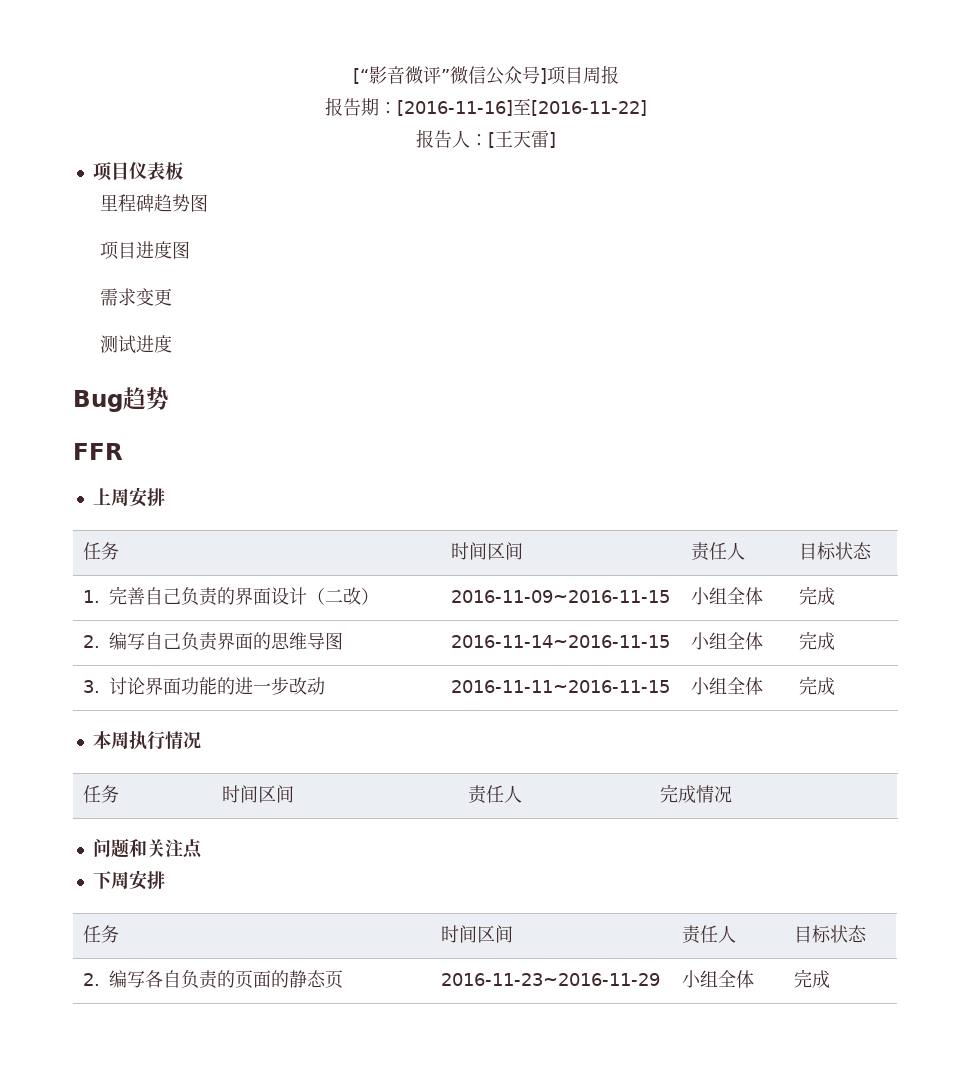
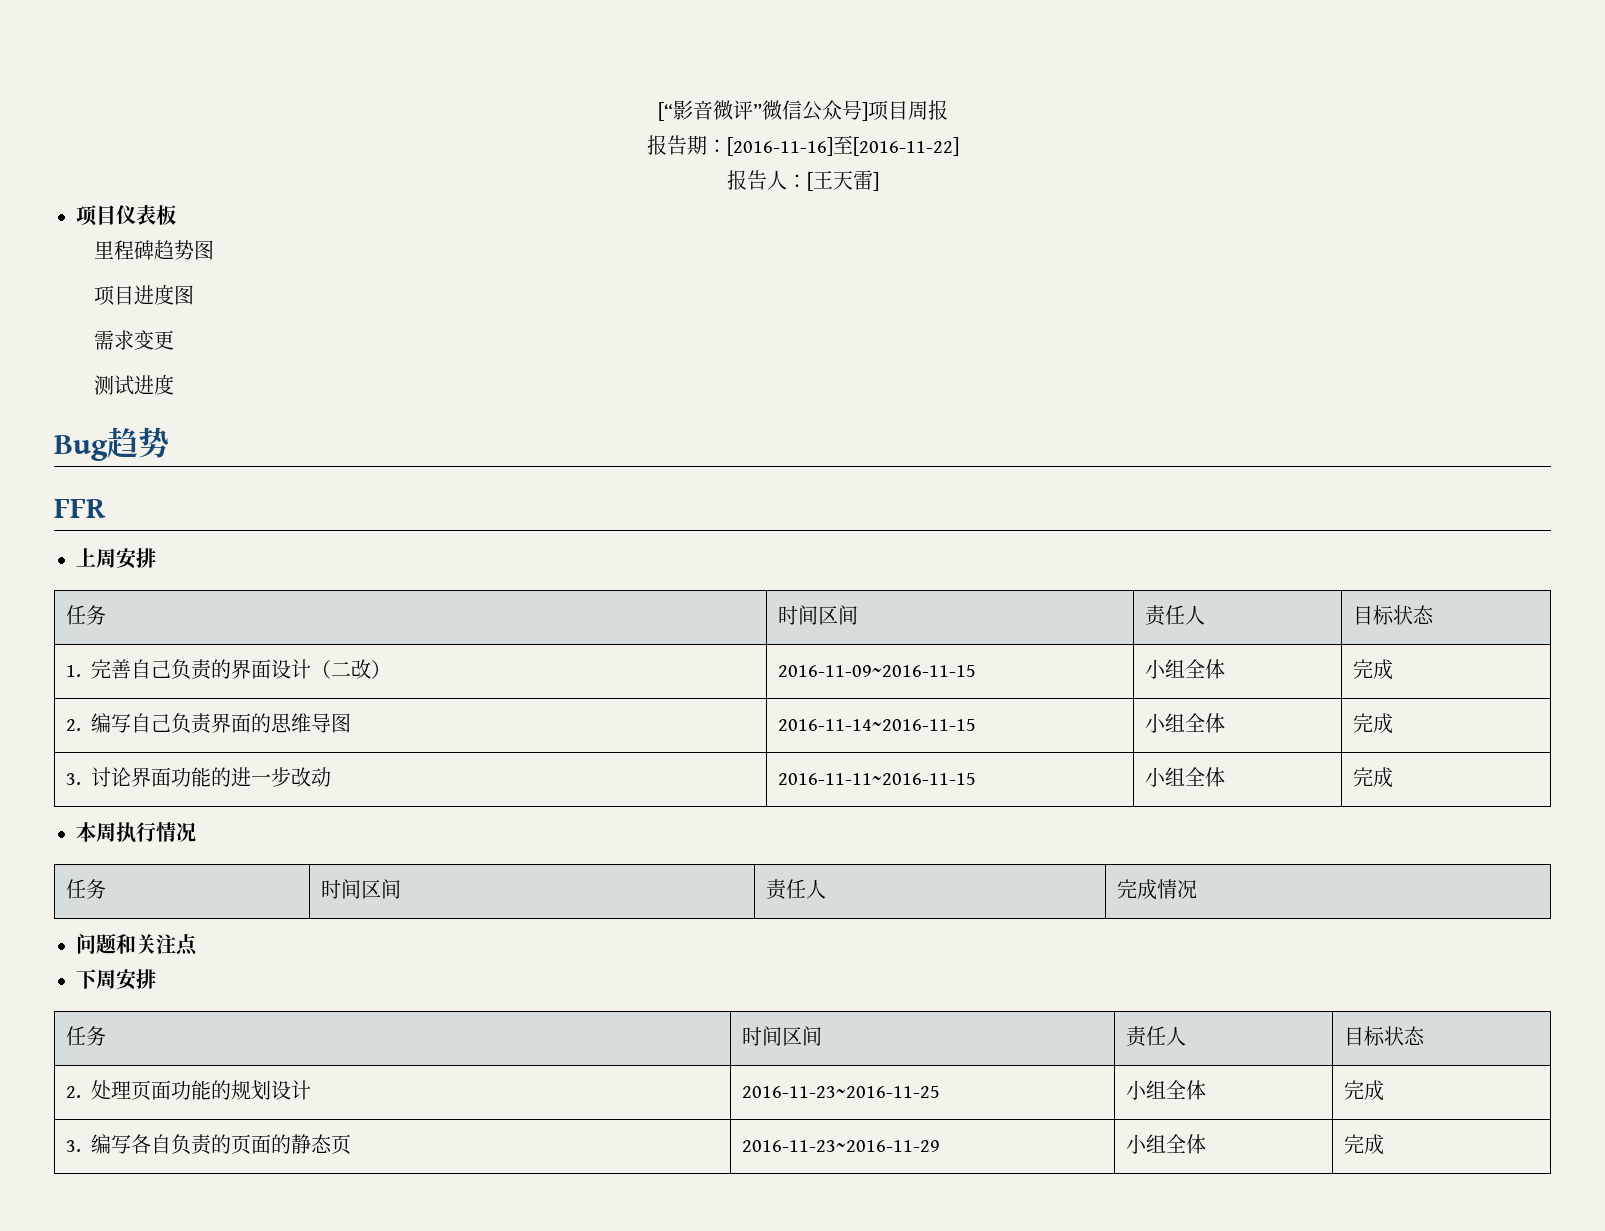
(100, 979) none -> [91,1080,312,1100] [742,1086,941,1098] [1126,1080,1207,1100] [1344,1080,1385,1101] [66,1140,82,1152] 处理页面功能的规划设计 | 2016-11-23~2016-11-25 | 小组全体 | 完成 // 3.

